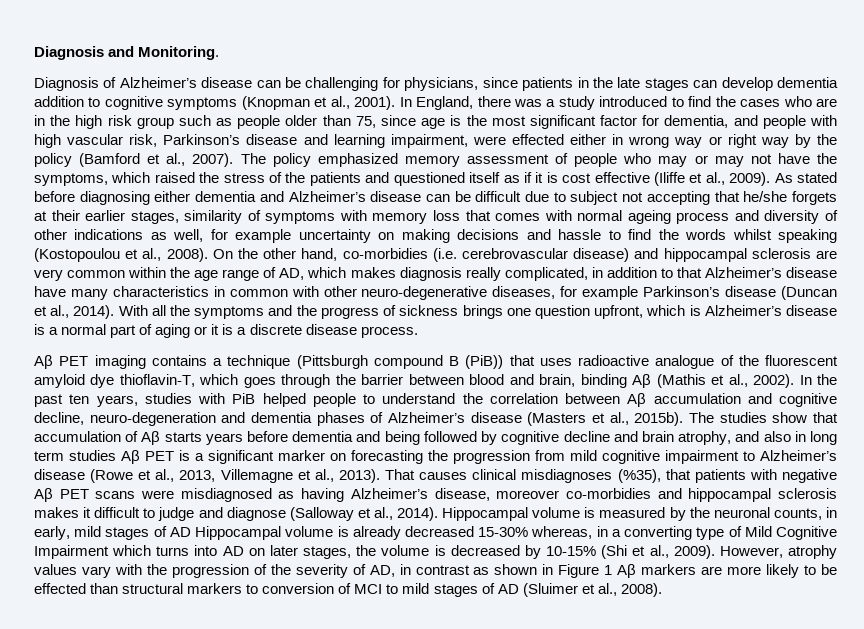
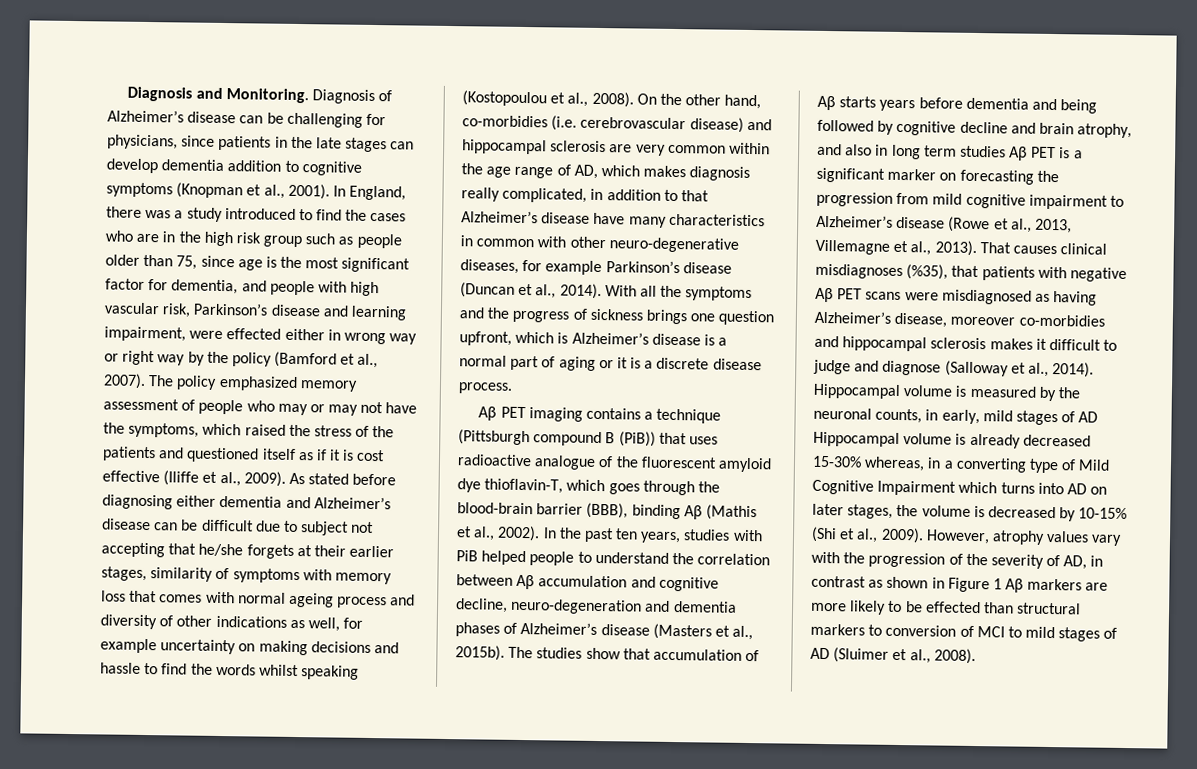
(220, 53) // -> (309, 96) none
[361,374,576,387] barrier between blood and brain, -> [457,502,629,519] blood-brain barrier (BBB),

